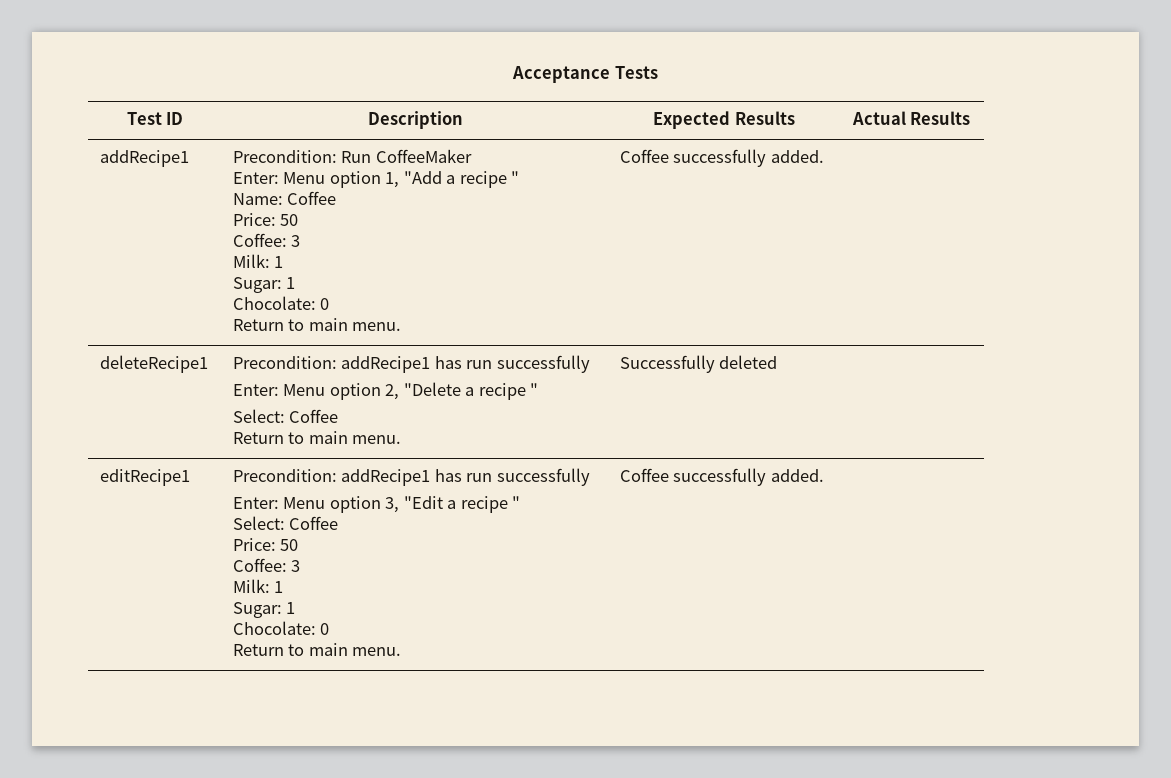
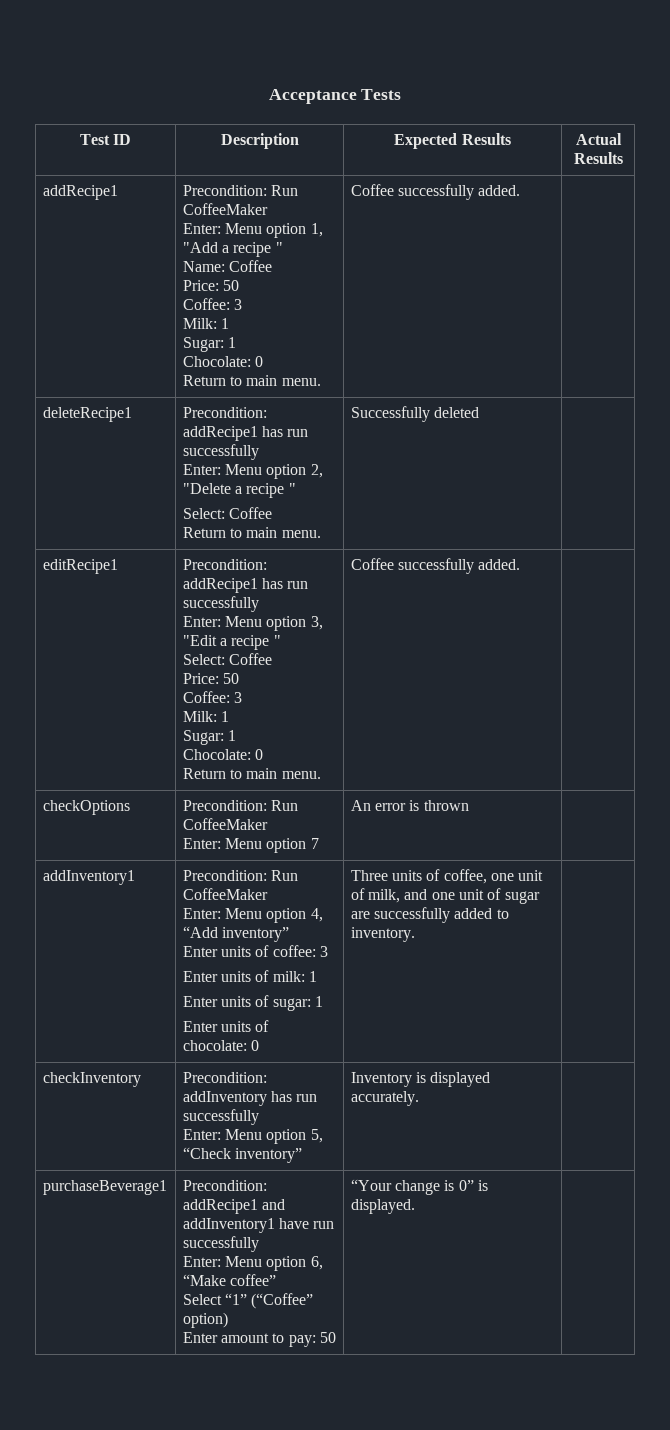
(824, 475) none -> [42,800,130,815] [182,800,298,811] [182,818,268,830] [182,838,319,853] [350,800,469,811] [42,870,135,885] [182,870,298,881] [182,888,268,900] [182,908,323,923] [182,926,289,942] [182,945,328,957] [182,970,317,982] [182,995,323,1011] [182,1020,270,1032] [182,1040,259,1051] [350,869,544,884] [350,888,540,904] [350,907,509,923] [350,927,415,942] [42,1072,141,1087] [182,1072,267,1083] [182,1091,318,1106] [182,1109,259,1125] [182,1129,323,1144] [182,1147,302,1163] [350,1072,491,1087] [350,1091,419,1106] [42,1180,167,1195] [182,1180,267,1191] [182,1199,285,1214] [182,1218,335,1233] [182,1236,259,1252] [182,1256,323,1271] [182,1274,276,1286] [182,1293,314,1309] [182,1312,228,1328] [182,1332,336,1347] [350,1179,488,1195] [350,1199,415,1214] // checkOptions | Precondition: Run CoffeeMaker // Enter: Menu option 7 | An error is thrown | // addInventory1 | Precondition: Run CoffeeMaker // Enter: Menu option 4, “Add inventory” // Enter units of coffee: 3 // Enter units of milk: 1 // Enter units of sugar: 1 // Enter units of chocolate: 0 | Three units of coffee, one unit of milk, and one unit of sugar are successfully added to inventory. | // checkInventory | Precondition: addInventory has run successfully // Enter: Menu option 5, “Check inventory” | Inventory is displayed accurately. | // purchaseBeverage1 | Precondition: addRecipe1 and addInventory1 have run successfully // Enter: Menu option 6, “Make coffee” // Select “1” (“Coffee” option) // Enter amount to pay: 50 | “Your change is 0” is displayed. |

